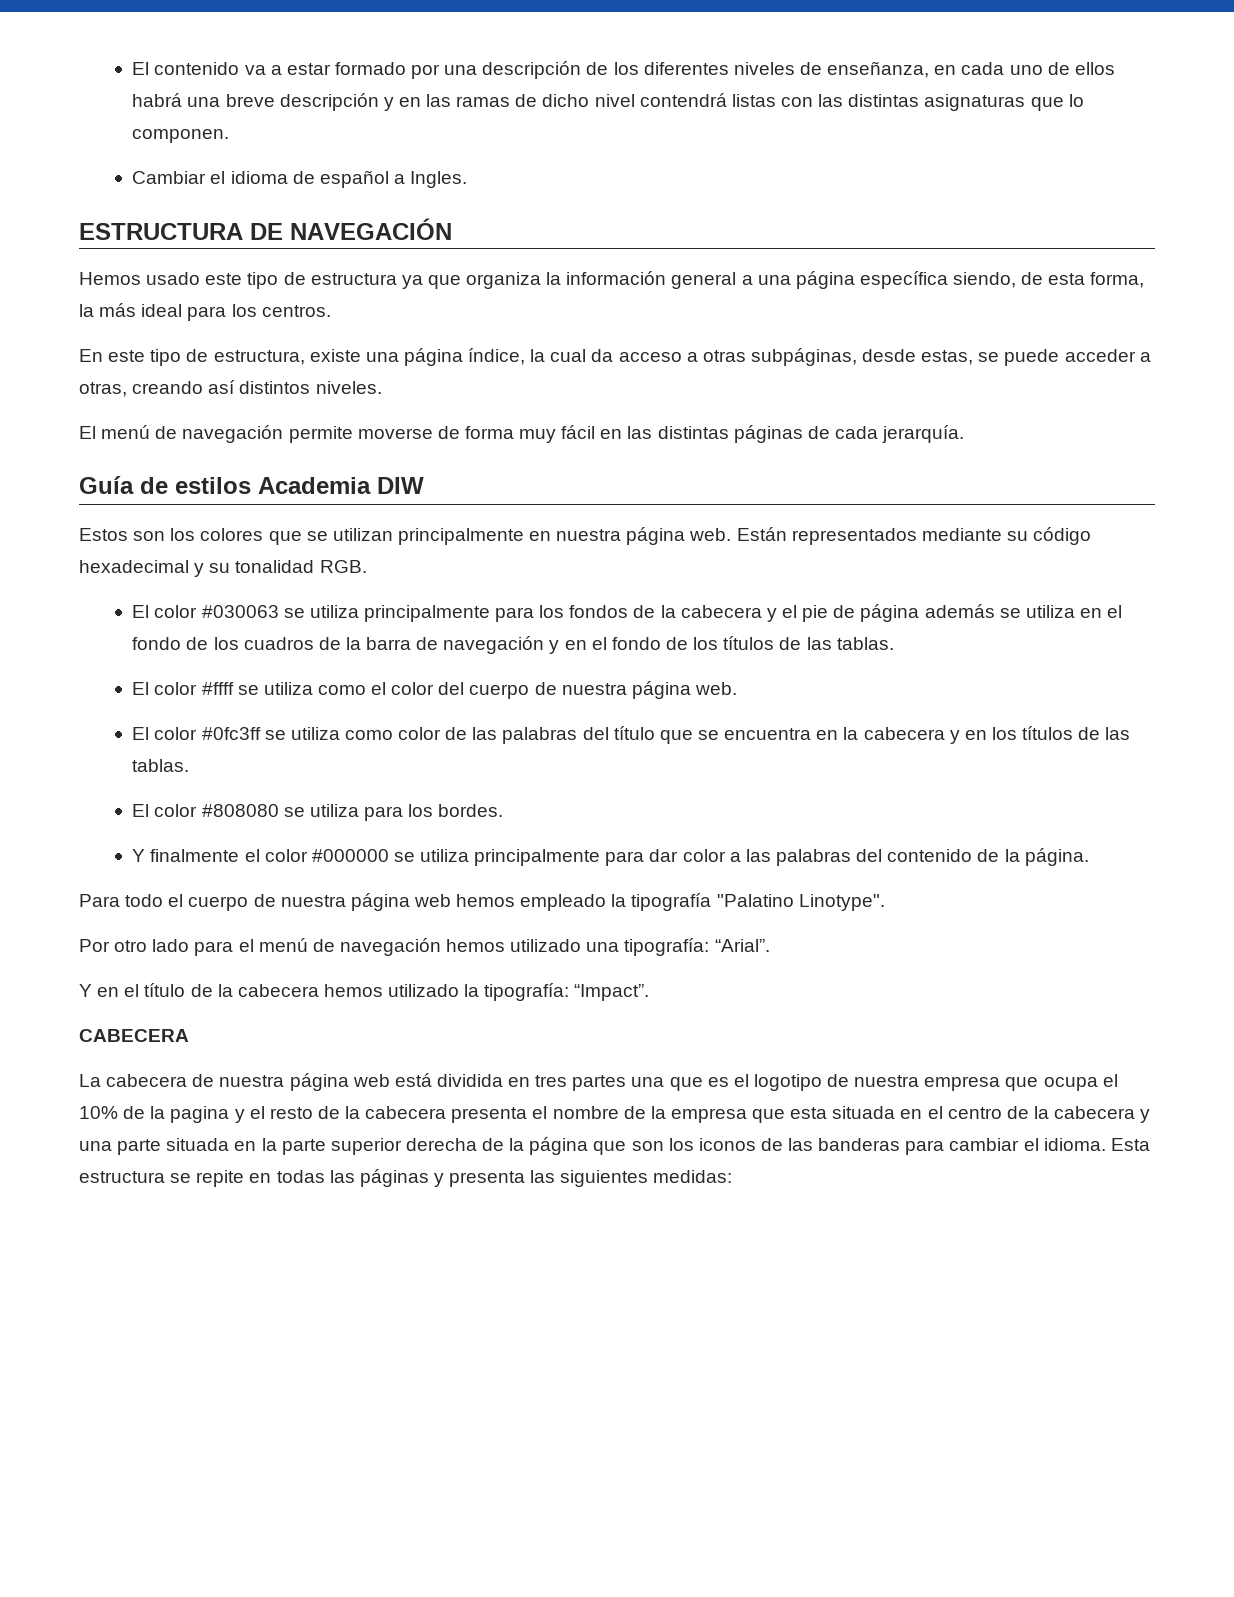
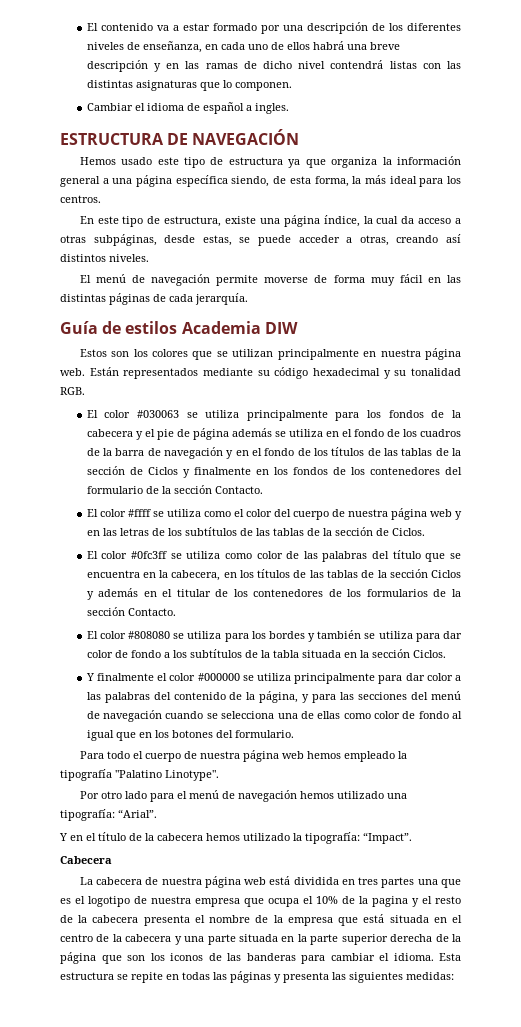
[410,171,468,188] Ingles. -> [254,103,289,114] ingles.
[836,637,894,650] tablas. -> [401,448,462,456] [86,466,462,478] [86,485,263,494] tablas de la sección de Ciclos y finalmente en los fondos de los contenedores del formulario de la sección Contacto.
[695,682,738,695] web. -> [429,509,463,520] [86,527,425,536] web y en las letras de los subtítulos de las tablas de la sección de Ciclos.
[863,727,960,744] cabecera y -> [171,570,221,581] cabecera,
[132,759,190,772] tablas. -> [326,569,462,578] [86,588,461,600] [86,607,176,616] tablas de la sección Ciclos y además en el titular de los contenedores de los formularios de la sección Contacto.
[438,804,504,817] bordes. -> [268,630,462,642] [86,649,446,658] bordes y también se utiliza para dar color de fondo a los subtítulos de la tabla situada en la sección Ciclos.
[1024,848,1089,866] página. -> [259,691,462,703] [86,710,462,722] [86,730,294,741] página, y para las secciones del menú de navegación cuando se selecciona una de ellas como color de fondo al igual que en los botones del formulario.
[79,1029,189,1042] CABECERA -> [60,856,112,864] Cabecera
[790,1107,828,1119] esta -> [363,914,385,923] está

